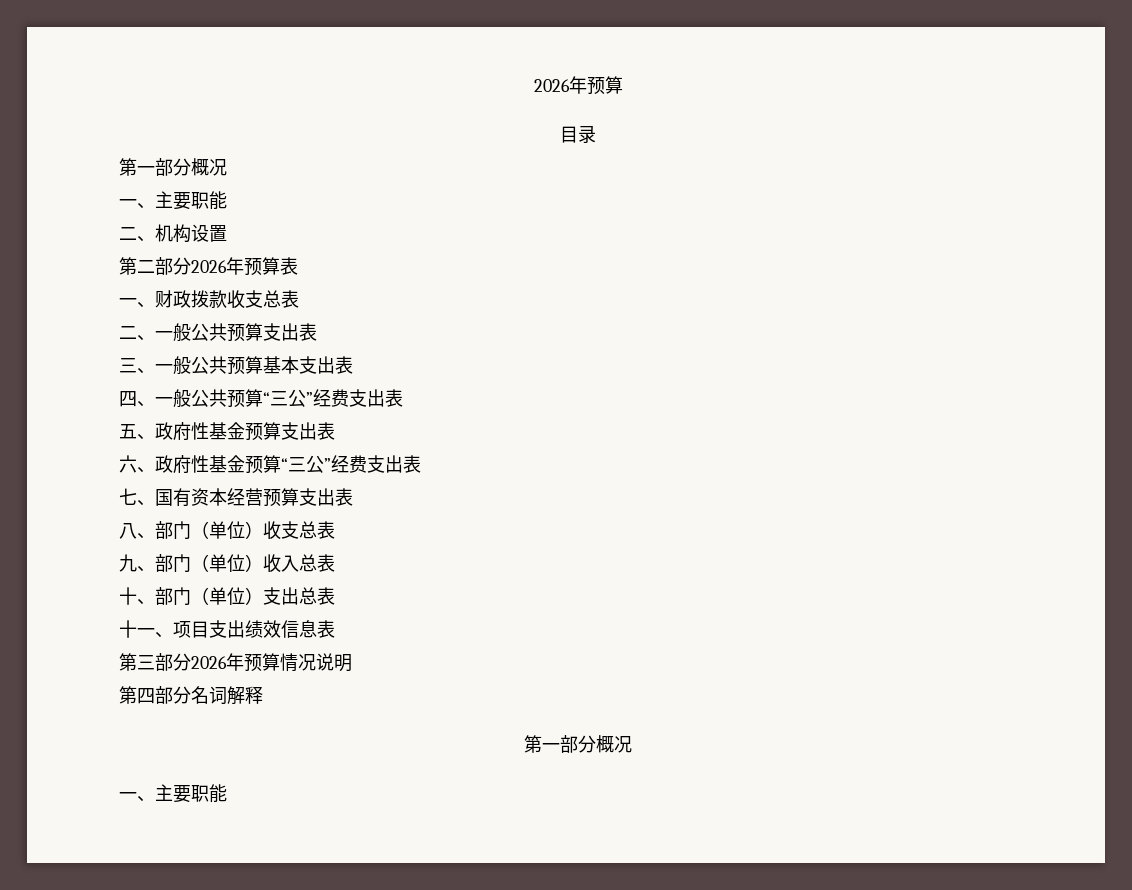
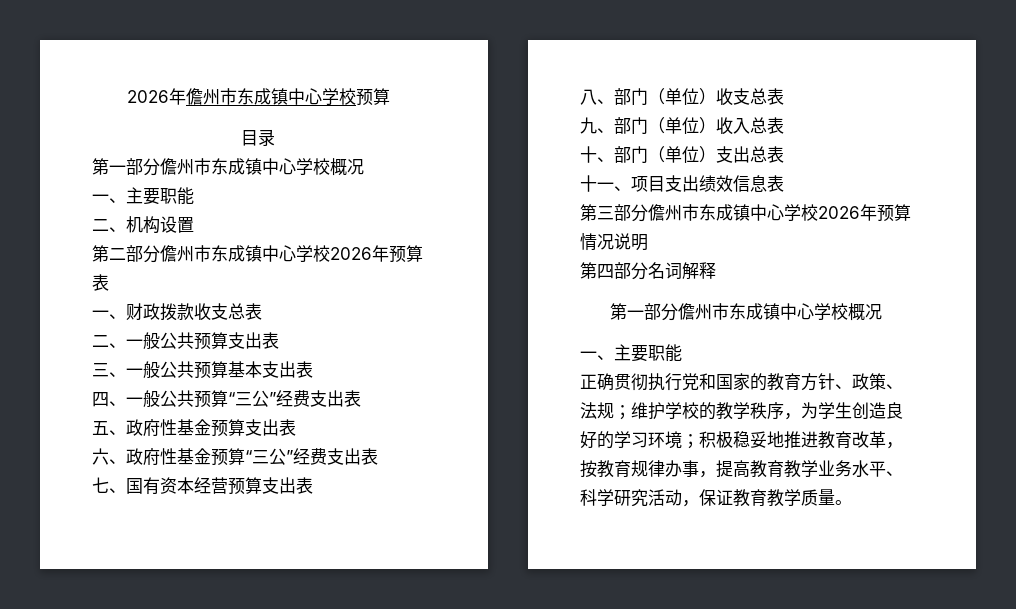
[533,76,587,94] 2026年 -> [126,88,356,105] 2026年儋州市东成镇中心学校
(191, 167) none -> [160,158,330,175] 儋州市东成镇中心学校
(191, 266) none -> [160,245,330,262] 儋州市东成镇中心学校
(191, 662) none -> [648,204,818,221] 儋州市东成镇中心学校
[596,735,632,753] [119,784,227,803] 概况 // 一、主要职能 -> [678,303,882,321] [580,344,682,362] [580,373,903,391] [580,402,903,420] [580,431,903,449] [580,460,903,478] [580,489,852,507] 儋州市东成镇中心学校概况 // 一、主要职能 // 正确贯彻执行党和国家的教育方针、政策、法规；维护学校的教学秩序，为学生创造良好的学习环境；积极稳妥地推进教育改革，按教育规律办事，提高教育教学业务水平、科学研究活动，保证教育教学质量。

